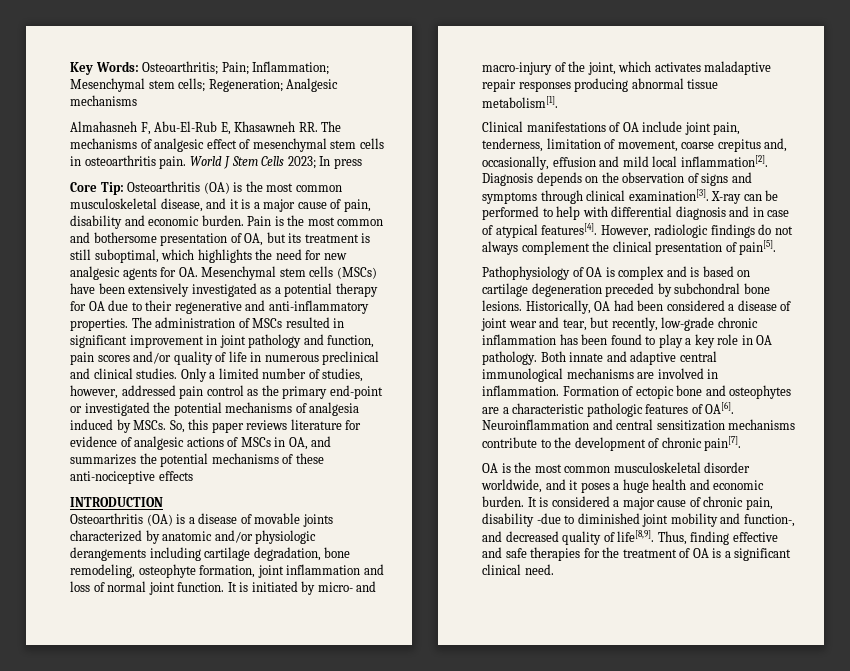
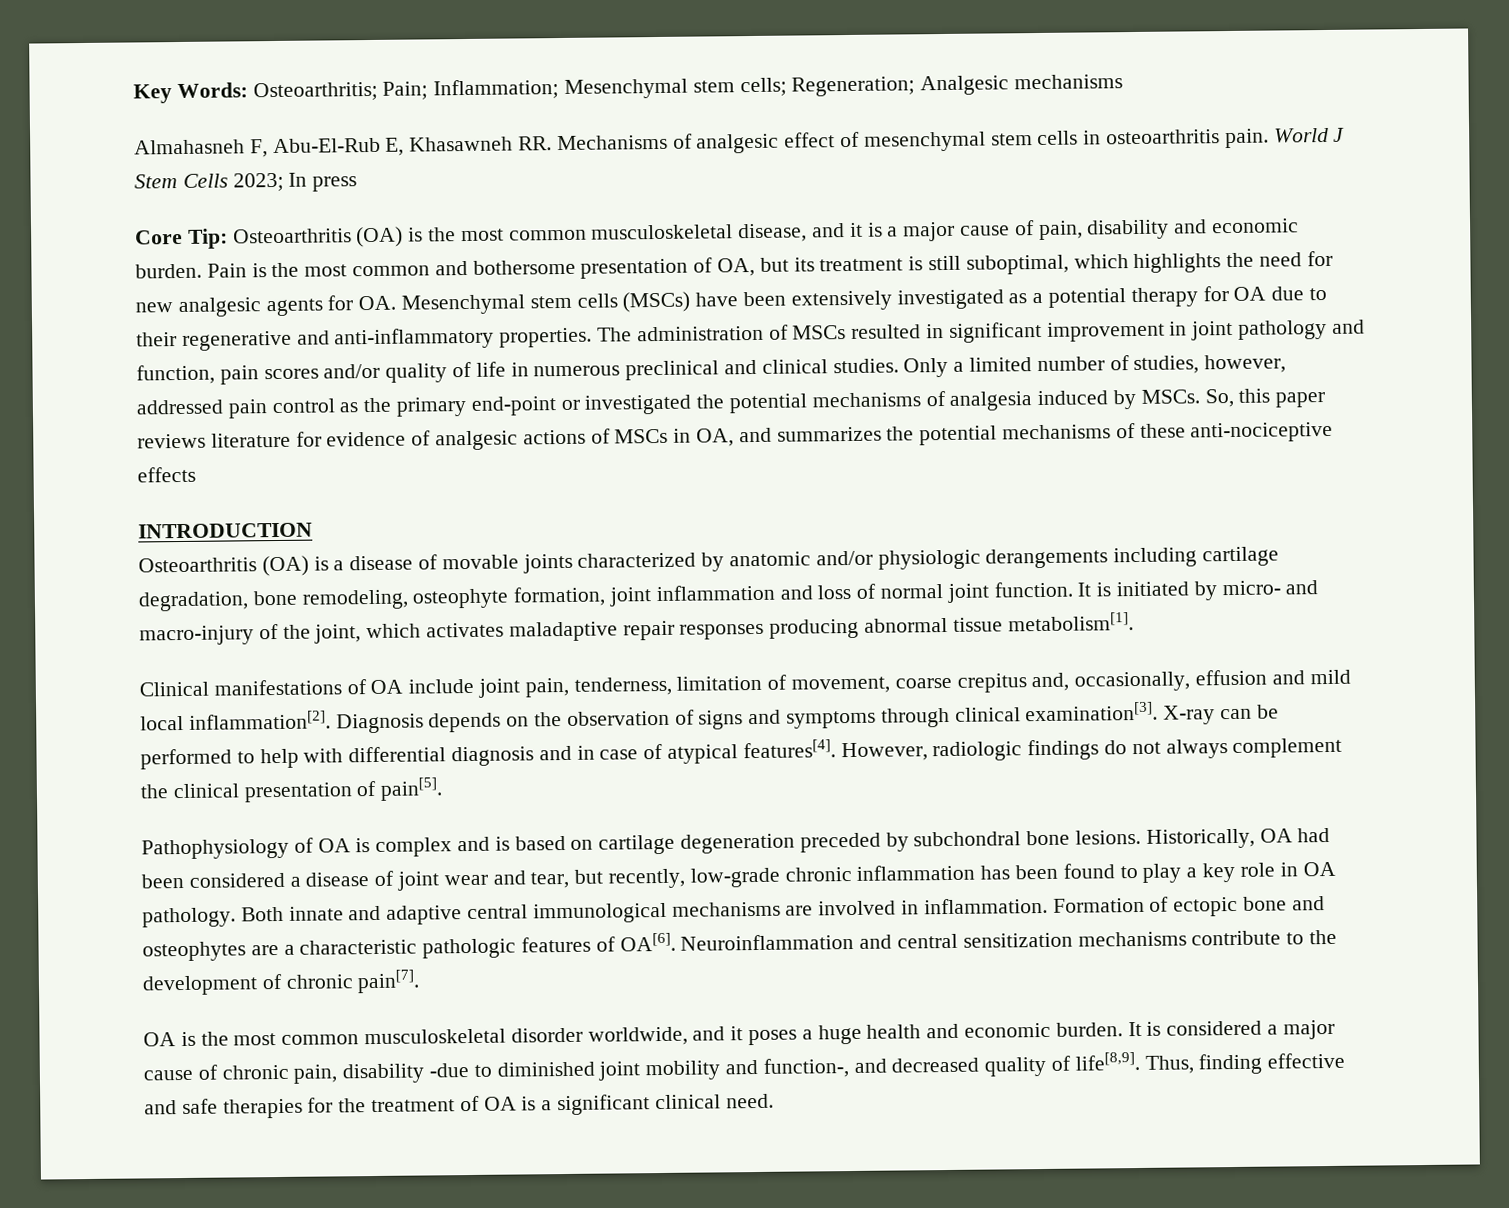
[321,121,342,132] [70,138,137,149] The mechanisms -> [556,134,668,151] Mechanisms

